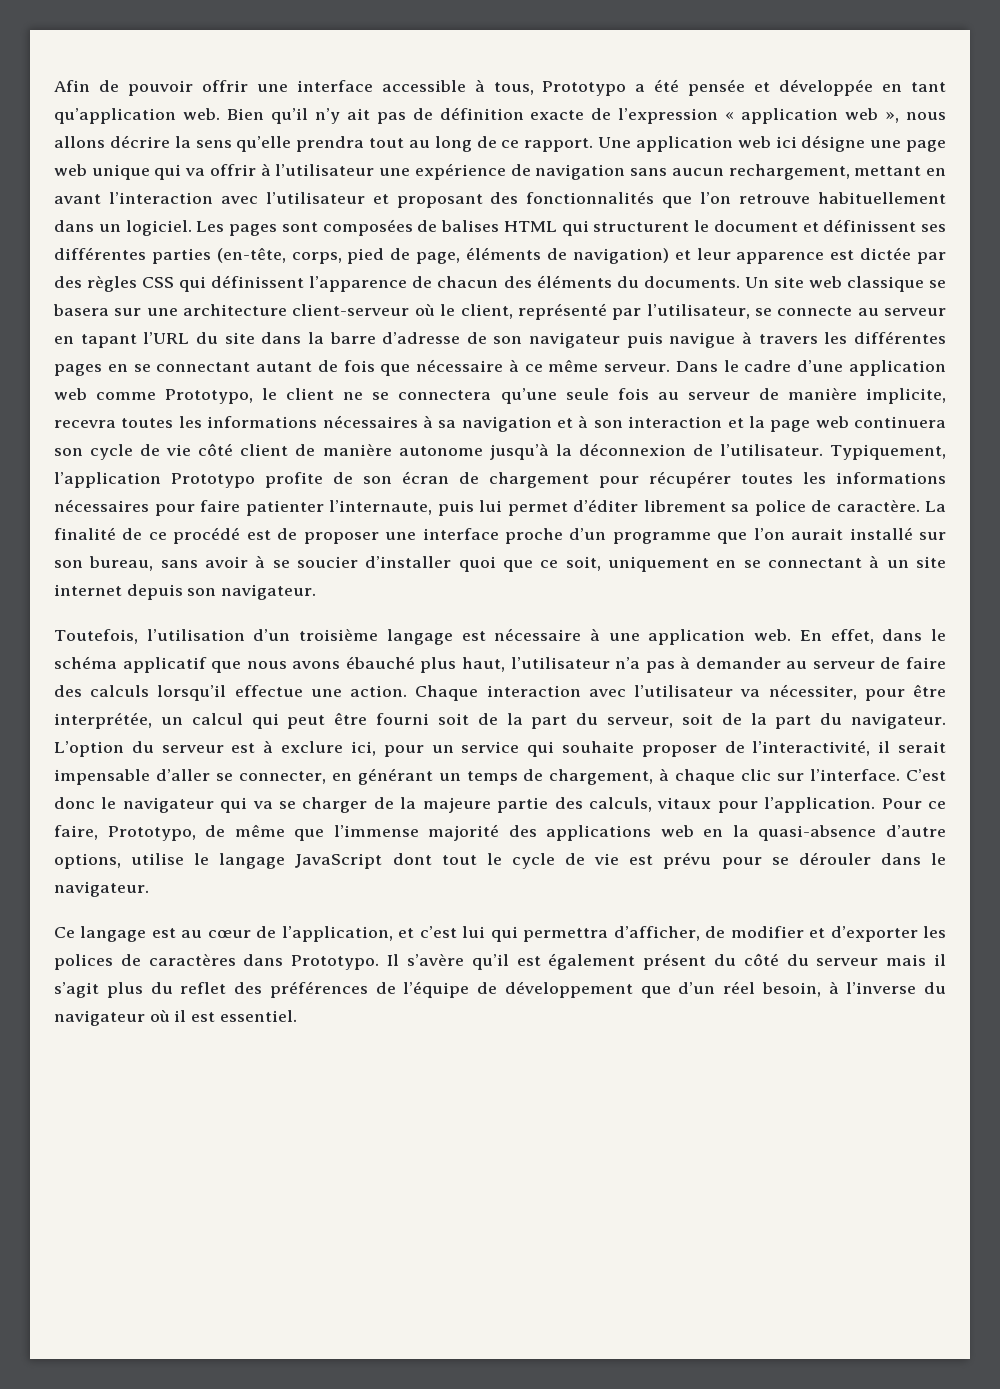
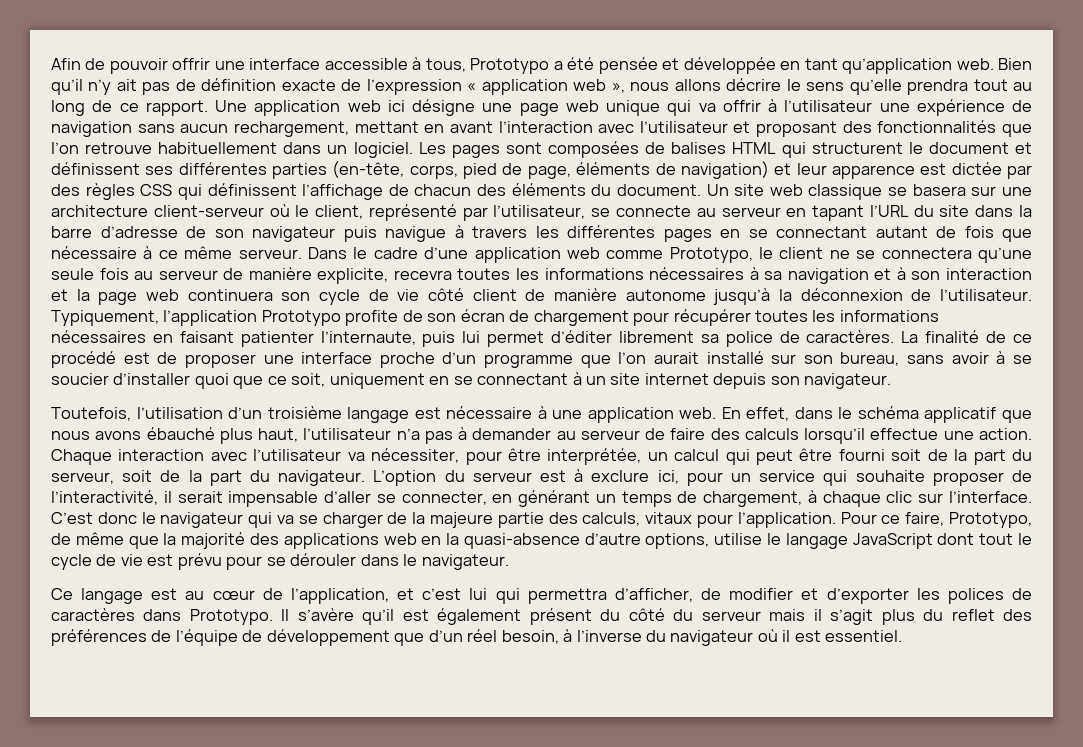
[174,136,191,148] la -> [786,79,801,91] le
[309,276,408,292] l’apparence -> [302,184,384,200] l’affichage
[643,276,740,288] documents. -> [616,184,701,196] document.
[866,388,947,404] implicite, -> [317,268,389,284] explicite,
[154,500,240,516] pour faire -> [152,331,234,343] en faisant
[836,500,920,512] caractère. -> [806,330,895,343] caractères.
[333,825,419,837] l’immense -> [163,533,177,545] la

